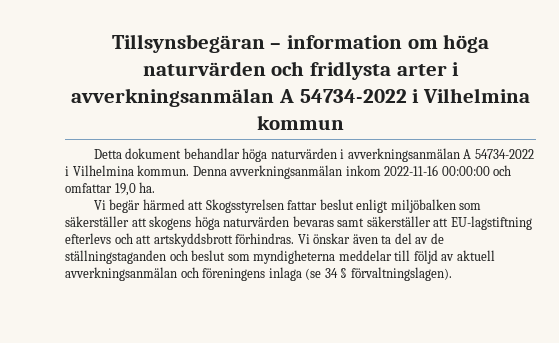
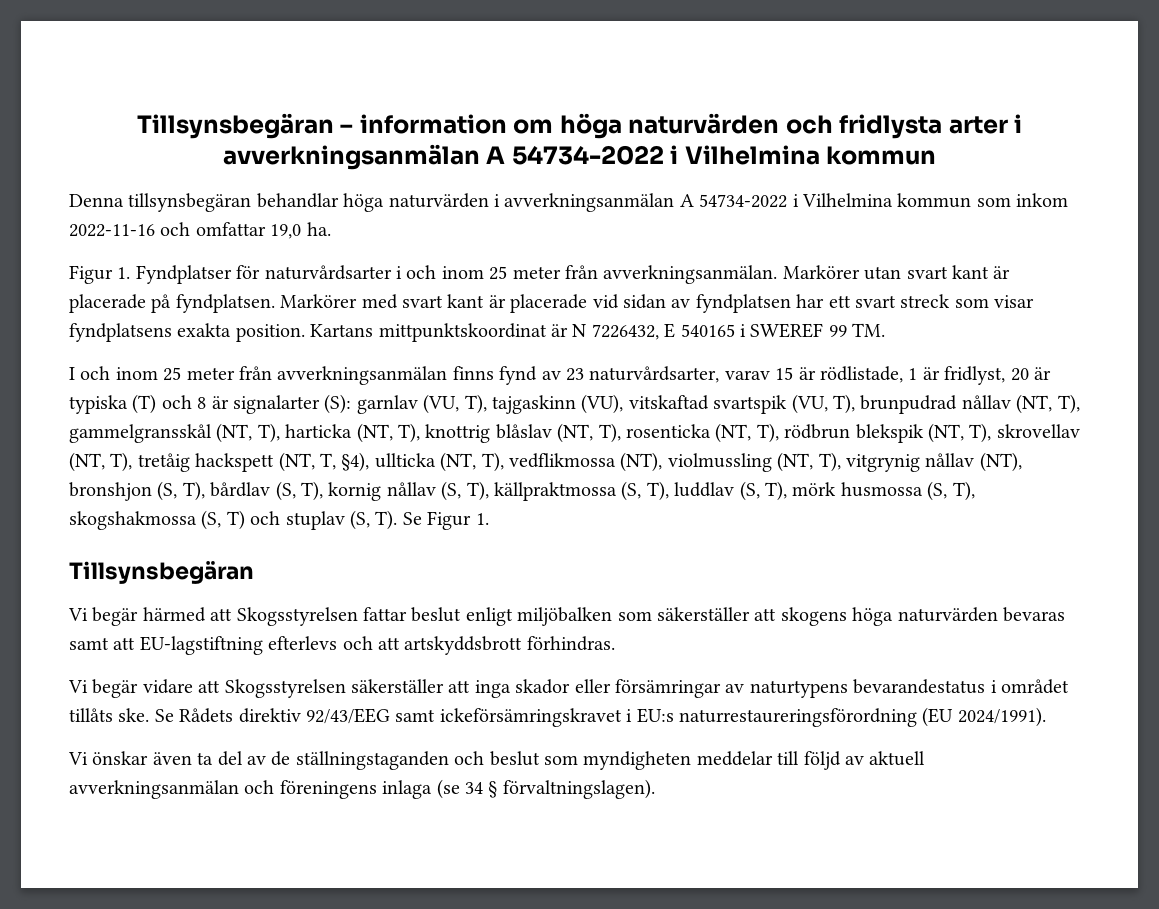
[93,148,182,159] Detta dokument -> [69,193,252,212] Denna tillsynsbegäran
[137,165,343,179] kommun. Denna avverkningsanmälan -> [897,193,1011,208] kommun som
[441,166,490,176] 00:00:00 -> (155, 230) none
(156, 187) none -> [69,265,1011,284] [69,294,1035,313] [69,323,886,342] [69,366,1051,385] [69,394,1080,414] [69,423,1080,443] [69,452,1022,472] [69,481,975,501] [69,510,489,530] [69,561,254,584] // Figur 1. Fyndplatser för naturvårdsarter i och inom 25 meter från avverkningsanmälan. Markörer utan svart kant är placerade på fyndplatsen. Markörer med svart kant är placerade vid sidan av fyndplatsen har ett svart streck som visar fyndplatsens exakta position. Kartans mittpunktskoordinat är N 7226432, E 540165 i SWEREF 99 TM. // I och inom 25 meter från avverkningsanmälan finns fynd av 23 naturvårdsarter, varav 15 är rödlistade, 1 är fridlyst, 20 är typiska (T) och 8 är signalarter (S): garnlav (VU, T), tajgaskinn (VU), vitskaftad svartspik (VU, T), brunpudrad nållav (NT, T), gammelgransskål (NT, T), harticka (NT, T), knottrig blåslav (NT, T), rosenticka (NT, T), rödbrun blekspik (NT, T), skrovellav (NT, T), tretåig hackspett (NT, T, §4), ullticka (NT, T), vedflikmossa (NT), violmussling (NT, T), vitgrynig nållav (NT), bronshjon (S, T), bårdlav (S, T), kornig nållav (S, T), källpraktmossa (S, T), luddlav (S, T), mörk husmossa (S, T), skogshakmossa (S, T) och stuplav (S, T). Se Figur 1. // Tillsynsbegäran
[366,216,431,227] säkerställer -> (109, 643) none
(295, 238) none -> [68,679,1069,698] [69,707,1046,727] // Vi begär vidare att Skogsstyrelsen säkerställer att inga skador eller försämringar av naturtypens bevarandestatus i området tillåts ske. Se Rådets direktiv 92/43/EEG samt ickeförsämringskravet i EU:s naturrestaureringsförordning (EU 2024/1991). //
[253,250,336,264] myndigheterna -> [583,751,692,770] myndigheten

